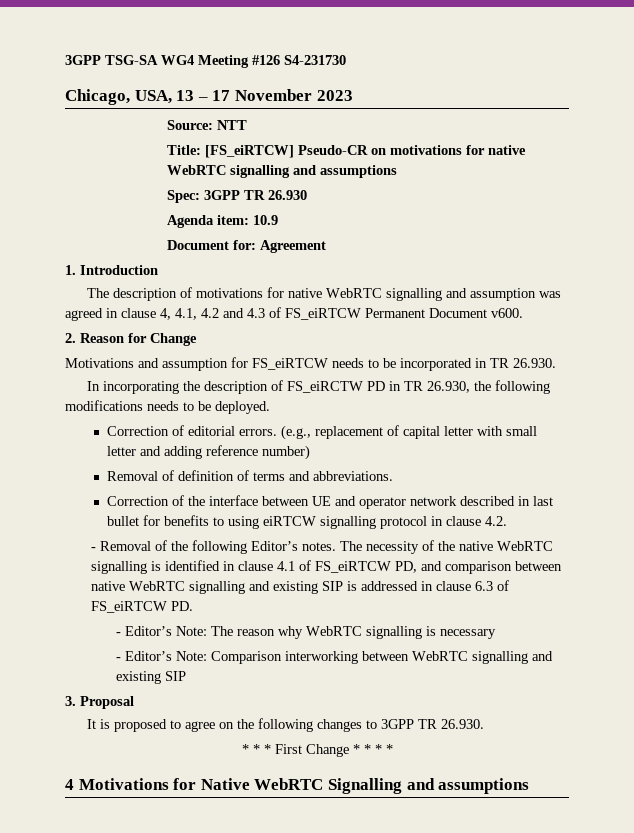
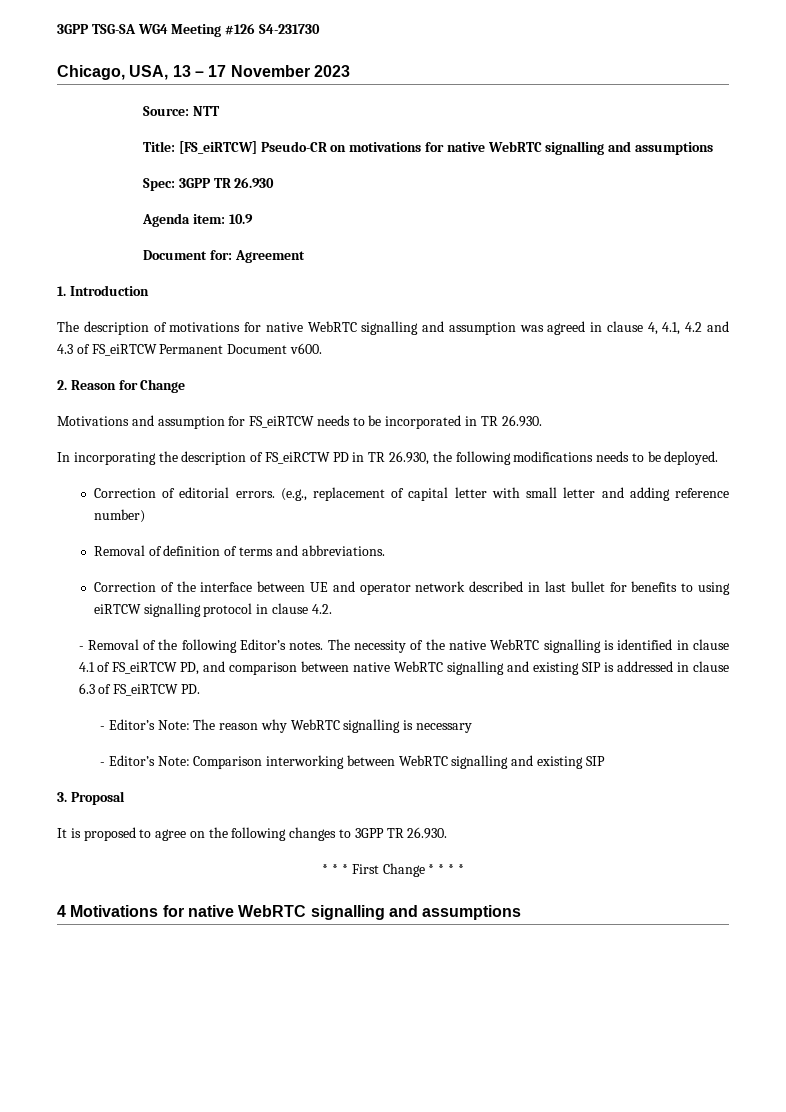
[200,778,402,794] Native WebRTC Signalling -> [187,905,385,920] native WebRTC signalling

